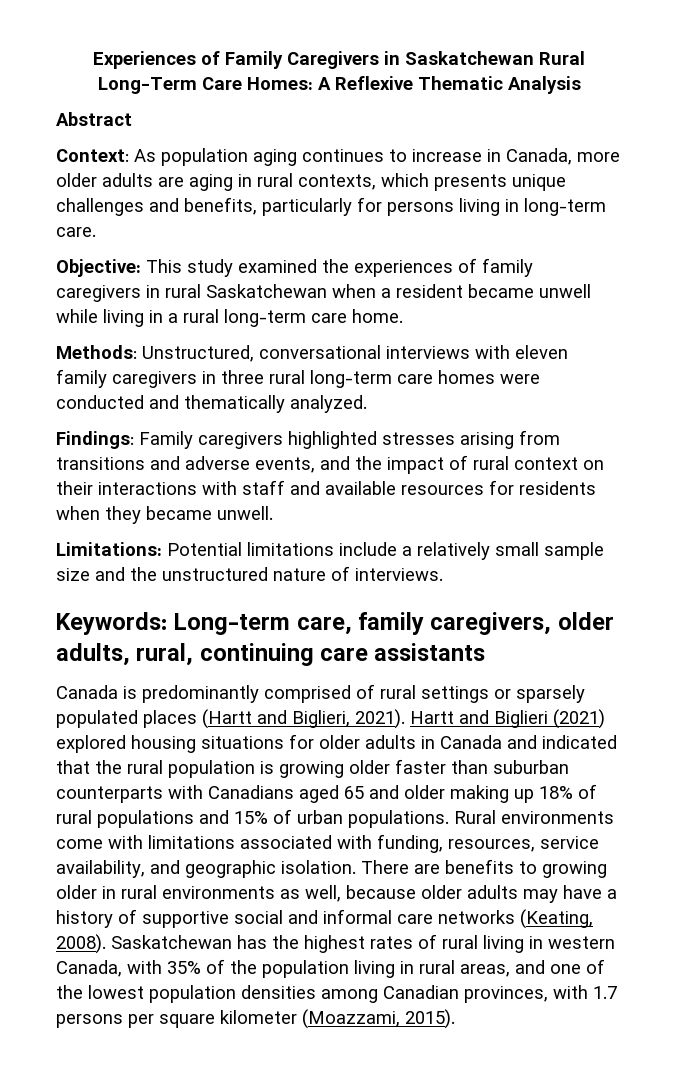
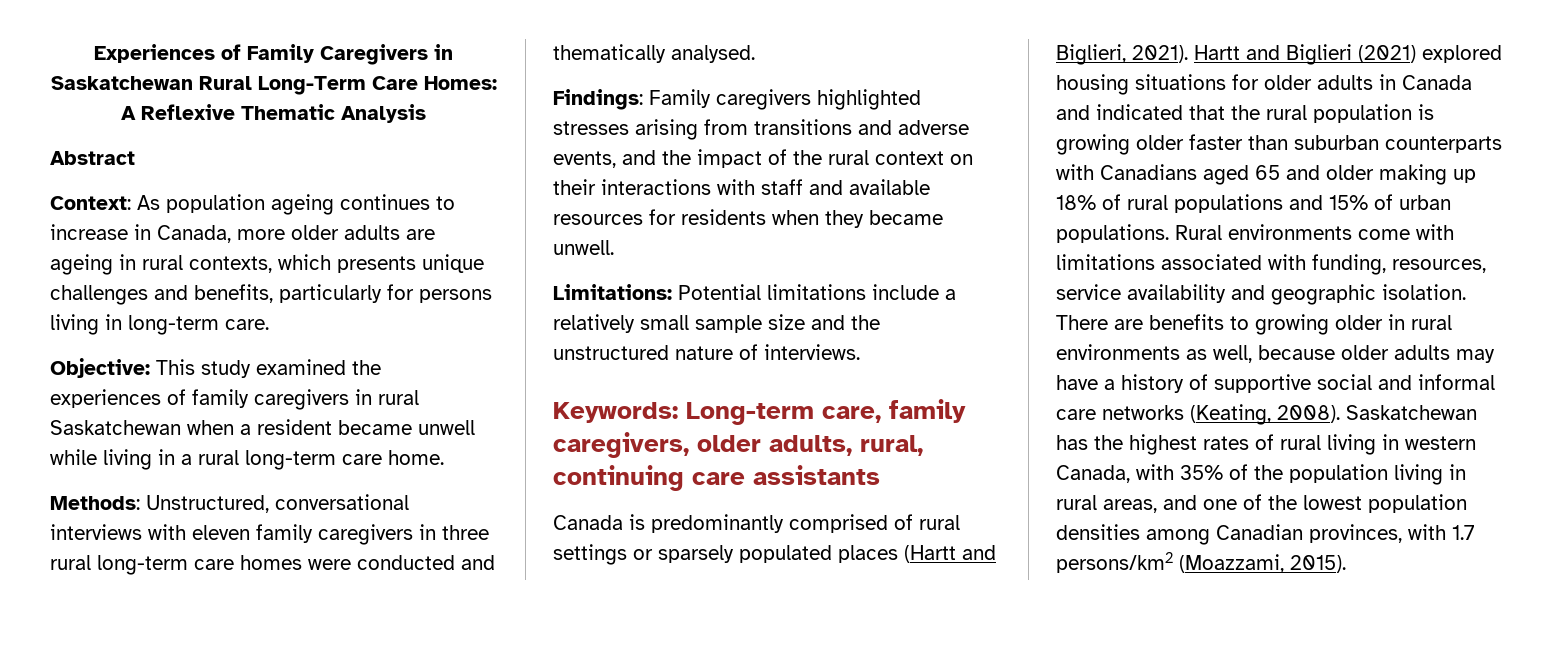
[253,149,297,166] aging -> [271,194,334,215] ageing
[189,174,233,191] aging -> [50,254,113,275] ageing
[290,395,367,413] analyzed. -> [671,45,755,63] analysed.
(468, 462) none -> [793,150,822,165] the
[56,860,145,878] availability, -> [1127,284,1226,303] availability
[56,1010,297,1028] persons per square kilometer -> [1056,552,1173,573] persons/km2

